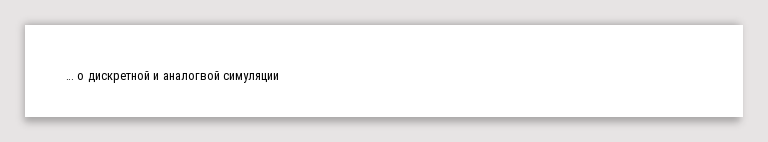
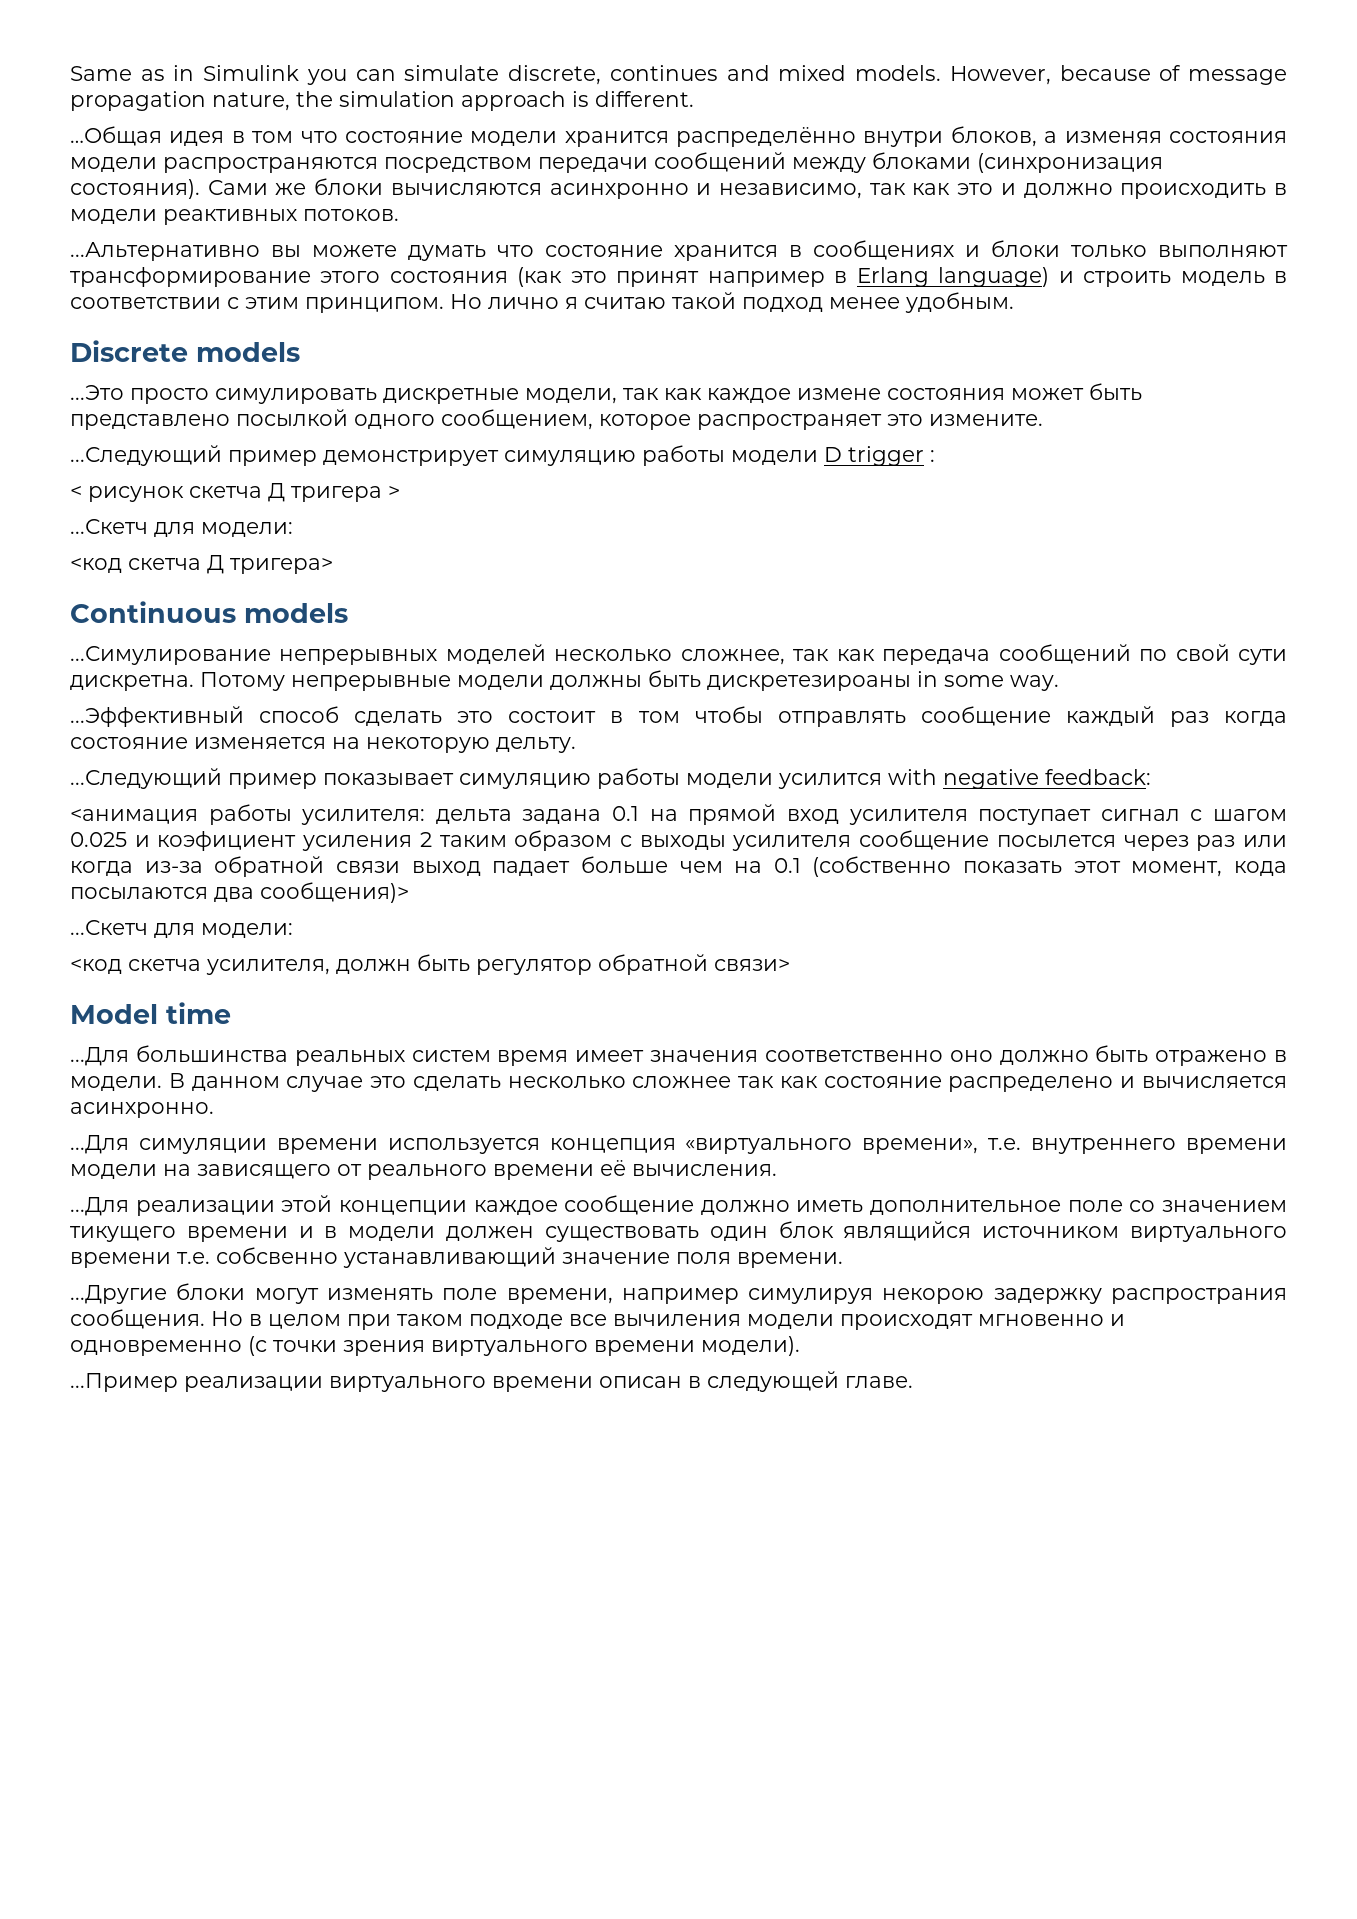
[66,71,279,83] … о дискретной и аналогвой симуляции -> [70,65,1288,85] [70,91,694,111] [70,126,1287,147] [70,152,1163,173] [70,178,1287,199] [70,209,399,225] [70,240,1288,261] [70,267,1287,287] [70,292,1014,313] [70,340,300,362] [70,383,1142,404] [70,409,1043,430] [70,445,935,466] [70,483,400,502] [70,519,293,537] [70,555,333,574] [70,601,348,623] [70,644,1288,665] [70,670,1059,691] [70,706,1287,727] [70,737,576,753] [70,768,1151,789] [70,804,1287,825] [70,830,1287,851] [70,856,1287,877] [70,882,409,903] [70,920,293,938] [70,954,790,975] [70,1002,231,1024] [70,1045,1287,1066] [70,1073,1287,1092] [70,1102,214,1118] [70,1135,1288,1154] [70,1160,777,1180] [70,1195,1287,1216] [70,1221,1288,1242] [70,1247,843,1268] [70,1283,1287,1304] [70,1309,1125,1330] [70,1336,800,1356] [70,1371,913,1392] Same as in Simulink you can simulate discrete, continues and mixed models. However, because of message propagation nature, the simulation approach is different. // …Общая идея в том что состояние модели хранится распределённо внутри блоков, а изменяя состояния модели распространяются посредством передачи сообщений между блоками (синхронизация состояния). Сами же блоки вычисляются асинхронно и независимо, так как это и должно происходить в модели реактивных потоков. // ...Альтернативно вы можете думать что состояние хранится в сообщениях и блоки только выполняют трансформирование этого состояния (как это принят например в Erlang language) и строить модель в соответствии с этим принципом. Но лично я считаю такой подход менее удобным. // Discrete models // ...Это просто симулировать дискретные модели, так как каждое измене состояния может быть представлено посылкой одного сообщением, которое распространяет это измените. // ...Следующий пример демонстрирует симуляцию работы модели D trigger : // < рисунок скетча Д тригера > // ...Скетч для модели: // <код скетча Д тригера> // Continuous models // ...Симулирование непрерывных моделей несколько сложнее, так как передача сообщений по свой сути дискретна. Потому непрерывные модели должны быть дискретезироаны in some way. // ...Эффективный способ сделать это состоит в том чтобы отправлять сообщение каждый раз когда состояние изменяется на некоторую дельту. // ...Следующий пример показывает симуляцию работы модели усилится with negative feedback: // <анимация работы усилителя: дельта задана 0.1 на прямой вход усилителя поступает сигнал с шагом 0.025 и коэфициент усиления 2 таким образом с выходы усилителя сообщение посылется через раз или когда из-за обратной связи выход падает больше чем на 0.1 (собственно показать этот момент, кода посылаются два сообщения)> // ...Скетч для модели: // <код скетча усилителя, должн быть регулятор обратной связи> // Model time // ...Для большинства реальных систем время имеет значения соответственно оно должно быть отражено в модели. В данном случае это сделать несколько сложнее так как состояние распределено и вычисляется асинхронно. // ...Для симуляции времени используется концепция «виртуального времени», т.е. внутреннего времени модели на зависящего от реального времени её вычисления. // ...Для реализации этой концепции каждое сообщение должно иметь дополнительное поле со значением тикущего времени и в модели должен существовать один блок являщийся источником виртуального времени т.е. собсвенно устанавливающий значение поля времени. // ...Другие блоки могут изменять поле времени, например симулируя некорою задержку распространия сообщения. Но в целом при таком подходе все вычиления модели происходят мгновенно и одновременно (с точки зрения виртуального времени модели). // ...Пример реализации виртуального времени описан в следующей главе.

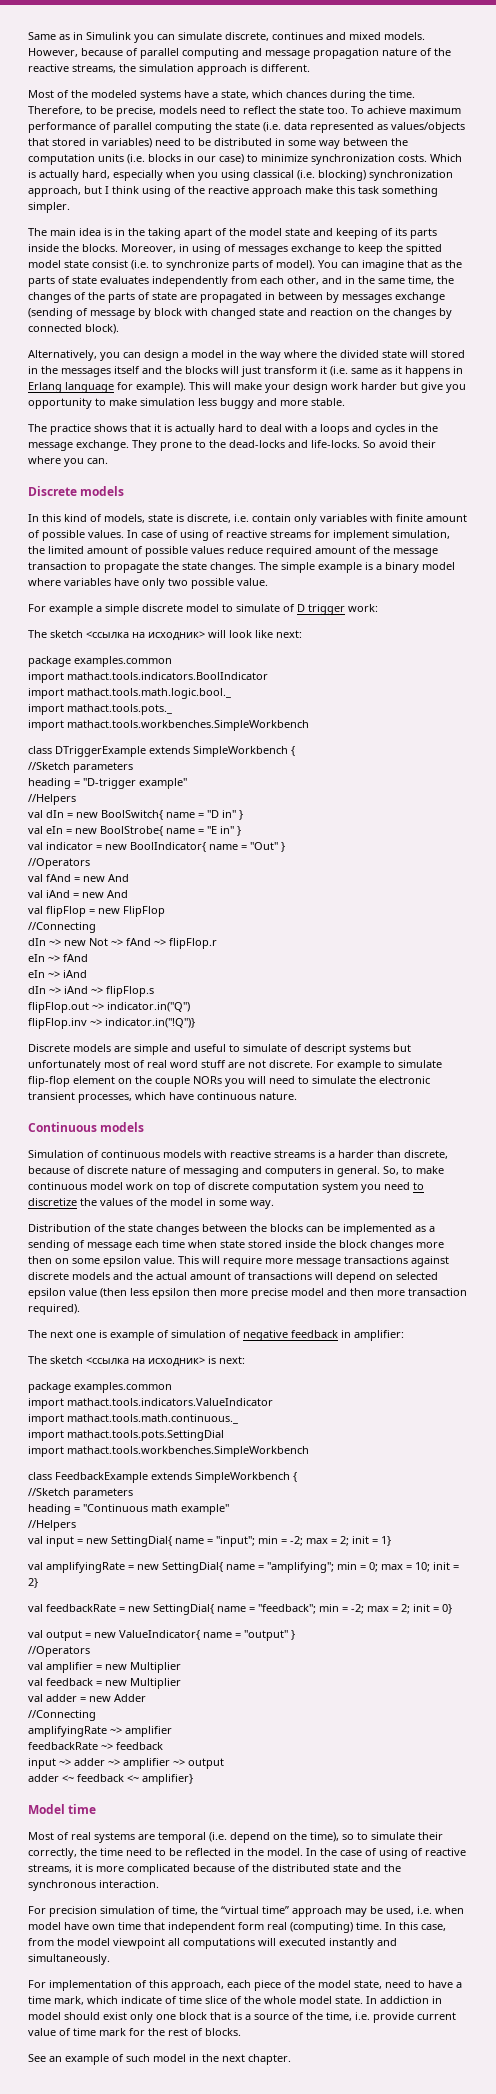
[1188,69,1288,85] [70,91,290,111] message propagation nature, -> [140,48,451,59] [28,64,116,73] parallel computing and message propagation nature of the reactive streams,
[70,126,1287,147] [70,152,1163,173] [70,178,1287,199] [70,209,399,225] [70,240,1288,261] [70,267,1287,287] [70,292,1014,313] [70,340,300,362] [70,383,1142,404] [70,409,1043,430] [70,445,935,466] [70,483,400,502] [70,519,293,537] [70,555,333,574] [70,601,348,623] [70,644,1288,665] [70,670,1059,691] [70,706,1287,727] [70,737,576,753] [70,768,1151,789] [70,804,1287,825] [70,830,1287,851] [70,856,1287,877] [70,882,409,903] [70,920,293,938] [70,954,790,975] [70,1002,231,1024] [70,1045,1287,1066] [70,1073,1287,1092] [70,1102,214,1118] [70,1135,1288,1154] [70,1160,777,1180] [70,1195,1287,1216] [70,1221,1288,1242] [70,1247,843,1268] [70,1283,1287,1304] [70,1309,1125,1330] [70,1336,800,1356] [70,1371,913,1392] …Общая идея в том что состояние модели хранится распределённо внутри блоков, а изменяя состояния модели распространяются посредством передачи сообщений между блоками (синхронизация состояния). Сами же блоки вычисляются асинхронно и независимо, так как это и должно происходить в модели реактивных потоков. // ...Альтернативно вы можете думать что состояние хранится в сообщениях и блоки только выполняют трансформирование этого состояния (как это принят например в Erlang language) и строить модель в соответствии с этим принципом. Но лично я считаю такой подход менее удобным. // Discrete models // ...Это просто симулировать дискретные модели, так как каждое измене состояния может быть представлено посылкой одного сообщением, которое распространяет это измените. // ...Следующий пример демонстрирует симуляцию работы модели D trigger : // < рисунок скетча Д тригера > // ...Скетч для модели: // <код скетча Д тригера> // Continuous models // ...Симулирование непрерывных моделей несколько сложнее, так как передача сообщений по свой сути дискретна. Потому непрерывные модели должны быть дискретезироаны in some way. // ...Эффективный способ сделать это состоит в том чтобы отправлять сообщение каждый раз когда состояние изменяется на некоторую дельту. // ...Следующий пример показывает симуляцию работы модели усилится with negative feedback: // <анимация работы усилителя: дельта задана 0.1 на прямой вход усилителя поступает сигнал с шагом 0.025 и коэфициент усиления 2 таким образом с выходы усилителя сообщение посылется через раз или когда из-за обратной связи выход падает больше чем на 0.1 (собственно показать этот момент, кода посылаются два сообщения)> // ...Скетч для модели: // <код скетча усилителя, должн быть регулятор обратной связи> // Model time // ...Для большинства реальных систем время имеет значения соответственно оно должно быть отражено в модели. В данном случае это сделать несколько сложнее так как состояние распределено и вычисляется асинхронно. // ...Для симуляции времени используется концепция «виртуального времени», т.е. внутреннего времени модели на зависящего от реального времени её вычисления. // ...Для реализации этой концепции каждое сообщение должно иметь дополнительное поле со значением тикущего времени и в модели должен существовать один блок являщийся источником виртуального времени т.е. собсвенно устанавливающий значение поля времени. // ...Другие блоки могут изменять поле времени, например симулируя некорою задержку распространия сообщения. Но в целом при таком подходе все вычиления модели происходят мгновенно и одновременно (с точки зрения виртуального времени модели). // ...Пример реализации виртуального времени описан в следующей главе. -> [28,90,415,101] [28,106,461,117] [28,122,465,133] [28,138,408,149] [28,154,462,165] [28,170,453,181] [28,186,438,197] [28,202,70,213] [28,228,437,239] [28,244,442,255] [28,260,462,271] [28,276,454,287] [28,292,445,303] [28,308,452,319] [28,324,119,334] [28,350,465,361] [28,366,463,377] [28,382,466,393] [28,398,345,409] [28,424,438,435] [28,440,436,451] [28,456,108,467] [28,486,125,496] [28,514,467,525] [28,530,450,541] [28,546,438,557] [28,562,455,573] [28,578,268,589] [28,604,378,615] [28,630,302,641] [28,656,172,667] [28,672,268,683] [28,688,231,699] [28,704,172,715] [28,720,309,731] [28,746,295,757] [28,762,133,773] [28,778,187,789] [28,794,76,805] [28,810,243,820] [28,826,241,836] [28,842,285,852] [28,858,90,869] [28,874,129,882] [28,890,128,898] [28,906,165,917] [28,922,96,933] [28,938,217,949] [28,954,88,962] [28,970,87,978] [28,986,154,997] [28,1002,190,1013] [28,1018,195,1029] [28,1044,411,1055] [28,1060,442,1071] [28,1076,430,1087] [28,1092,297,1103] [28,1122,145,1132] [28,1150,448,1159] [28,1166,444,1177] [28,1182,424,1193] [28,1198,274,1209] [28,1224,435,1235] [28,1240,444,1251] [28,1256,449,1267] [28,1272,438,1283] [28,1288,467,1299] [28,1304,80,1315] [28,1330,404,1341] [28,1356,245,1367] [28,1382,172,1393] [28,1398,273,1409] [28,1414,238,1425] [28,1430,224,1441] [28,1446,309,1457] [28,1472,297,1483] [28,1488,133,1499] [28,1504,229,1515] [28,1520,76,1531] [28,1536,391,1547] [28,1562,459,1573] [28,1578,38,1588] [28,1604,452,1615] [28,1630,295,1641] [28,1646,90,1657] [28,1662,181,1673] [28,1678,181,1689] [28,1694,146,1702] [28,1710,96,1721] [28,1726,172,1737] [28,1742,163,1750] [28,1758,224,1769] [28,1774,193,1785] [28,1804,97,1814] [28,1832,443,1843] [28,1848,466,1859] [28,1864,401,1875] [28,1880,159,1891] [28,1906,464,1917] [28,1922,446,1933] [28,1938,397,1949] [28,1954,110,1965] [28,1980,462,1991] [28,1996,442,2005] [28,2012,456,2023] [28,2028,241,2036] [28,2054,291,2065] Most of the modeled systems have a state, which chances during the time. Therefore, to be precise, models need to reflect the state too. To achieve maximum performance of parallel computing the state (i.e. data represented as values/objects that stored in variables) need to be distributed in some way between the computation units (i.e. blocks in our case) to minimize synchronization costs. Which is actually hard, especially when you using classical (i.e. blocking) synchronization approach, but I think using of the reactive approach make this task something simpler. // The main idea is in the taking apart of the model state and keeping of its parts inside the blocks. Moreover, in using of messages exchange to keep the spitted model state consist (i.e. to synchronize parts of model). You can imagine that as the parts of state evaluates independently from each other, and in the same time, the changes of the parts of state are propagated in between by messages exchange (sending of message by block with changed state and reaction on the changes by connected block). // Alternatively, you can design a model in the way where the divided state will stored in the messages itself and the blocks will just transform it (i.e. same as it happens in Erlang language for example). This will make your design work harder but give you opportunity to make simulation less buggy and more stable. // The practice shows that it is actually hard to deal with a loops and cycles in the message exchange. They prone to the dead-locks and life-locks. So avoid their where you can. // Discrete models // In this kind of models, state is discrete, i.e. contain only variables with finite amount of possible values. In case of using of reactive streams for implement simulation, the limited amount of possible values reduce required amount of the message transaction to propagate the state changes. The simple example is a binary model where variables have only two possible value. // For example a simple discrete model to simulate of D trigger work: // The sketch <ссылка на исходник> will look like next: // package examples.common // import mathact.tools.indicators.BoolIndicator // import mathact.tools.math.logic.bool._ // import mathact.tools.pots._ // import mathact.tools.workbenches.SimpleWorkbench // class DTriggerExample extends SimpleWorkbench { // //Sketch parameters // heading = "D-trigger example" // //Helpers // val dIn = new BoolSwitch{ name = "D in" } // val eIn = new BoolStrobe{ name = "E in" } // val indicator = new BoolIndicator{ name = "Out" } // //Operators // val fAnd = new And // val iAnd = new And // val flipFlop = new FlipFlop // //Connecting // dIn ~> new Not ~> fAnd ~> flipFlop.r // eIn ~> fAnd // eIn ~> iAnd // dIn ~> iAnd ~> flipFlop.s // flipFlop.out ~> indicator.in("Q") // flipFlop.inv ~> indicator.in("!Q")} // Discrete models are simple and useful to simulate of descript systems but unfortunately most of real word stuff are not discrete. For example to simulate flip-flop element on the couple NORs you will need to simulate the electronic transient processes, which have continuous nature. // Continuous models // Simulation of continuous models with reactive streams is a harder than discrete, because of discrete nature of messaging and computers in general. So, to make continuous model work on top of discrete computation system you need to discretize the values of the model in some way. // Distribution of the state changes between the blocks can be implemented as a sending of message each time when state stored inside the block changes more then on some epsilon value. This will require more message transactions against discrete models and the actual amount of transactions will depend on selected epsilon value (then less epsilon then more precise model and then more transaction required). // The next one is example of simulation of negative feedback in amplifier: // The sketch <ссылка на исходник> is next: // package examples.common // import mathact.tools.indicators.ValueIndicator // import mathact.tools.math.continuous._ // import mathact.tools.pots.SettingDial // import mathact.tools.workbenches.SimpleWorkbench // class FeedbackExample extends SimpleWorkbench { // //Sketch parameters // heading = "Continuous math example" // //Helpers // val input = new SettingDial{ name = "input"; min = -2; max = 2; init = 1} // val amplifyingRate = new SettingDial{ name = "amplifying"; min = 0; max = 10; init = 2} // val feedbackRate = new SettingDial{ name = "feedback"; min = -2; max = 2; init = 0} // val output = new ValueIndicator{ name = "output" } // //Operators // val amplifier = new Multiplier // val feedback = new Multiplier // val adder = new Adder // //Connecting // amplifyingRate ~> amplifier // feedbackRate ~> feedback // input ~> adder ~> amplifier ~> output // adder <~ feedback <~ amplifier} // Model time // Most of real systems are temporal (i.e. depend on the time), so to simulate their correctly, the time need to be reflected in the model. In the case of using of reactive streams, it is more complicated because of the distributed state and the synchronous interaction. // For precision simulation of time, the “virtual time” approach may be used, i.e. when model have own time that independent form real (computing) time. In this case, from the model viewpoint all computations will executed instantly and simultaneously. // For implementation of this approach, each piece of the model state, need to have a time mark, which indicate of time slice of the whole model state. In addiction in model should exist only one block that is a source of the time, i.e. provide current value of time mark for the rest of blocks. // See an example of such model in the next chapter.

